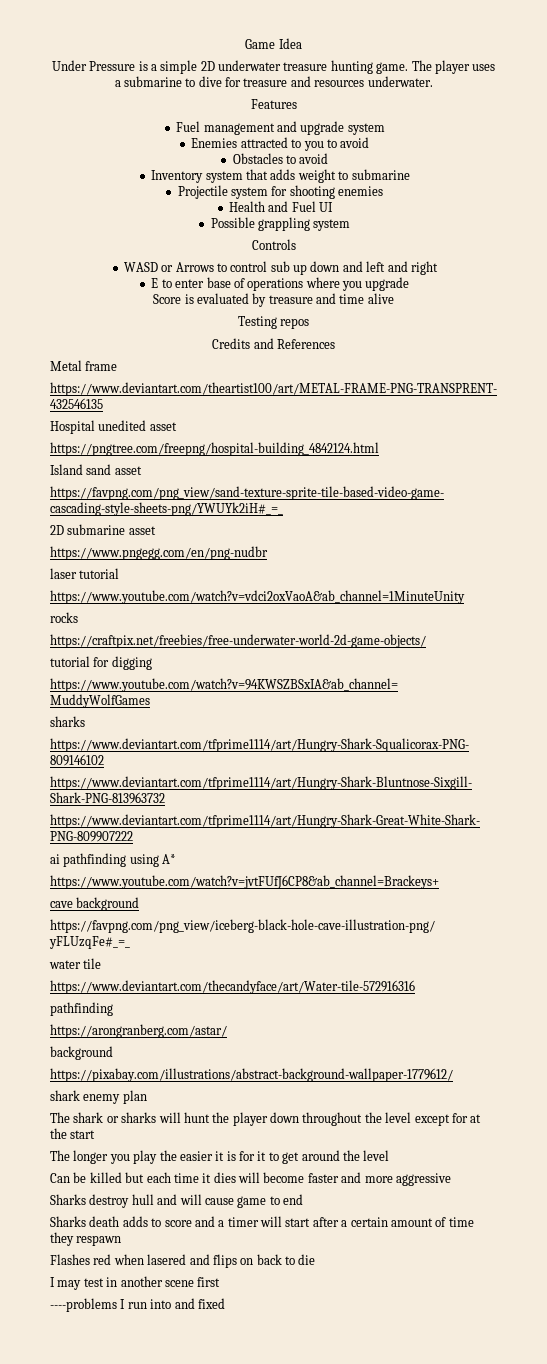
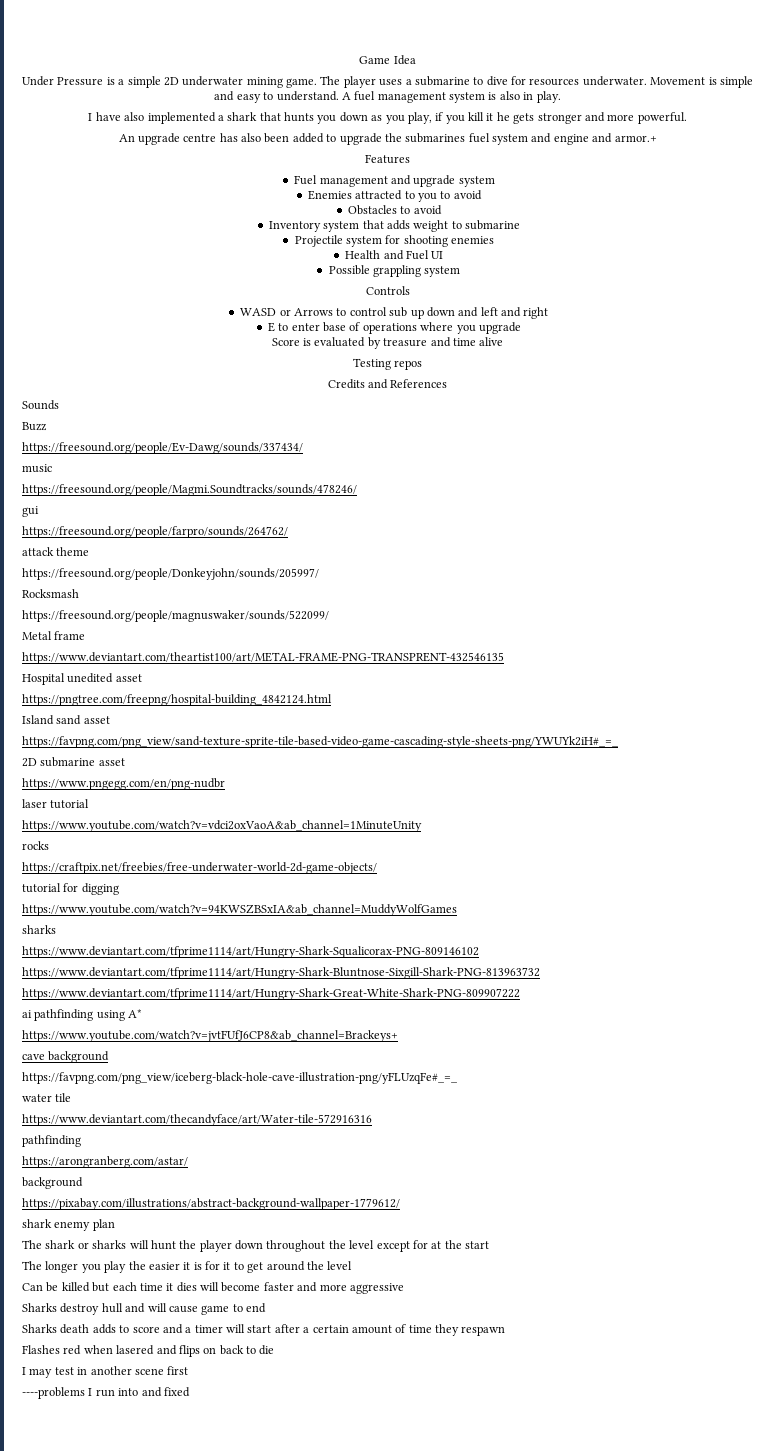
[283,60,373,74] treasure hunting -> [246,77,283,88] mining
[243,76,311,87] treasure and -> (527, 80) none
(433, 81) none -> [650,76,753,88] [214,91,561,103] [88,112,687,124] [118,133,657,145] Movement is simple and easy to understand. A fuel management system is also in play. // I have also implemented a shark that hunts you down as you play, if you kill it he gets stronger and more powerful. // An upgrade centre has also been added to upgrade the submarines fuel system and engine and armor.+
(335, 344) none -> [22,400,59,410] [22,422,47,431] [22,442,303,454] [22,464,52,473] [22,484,357,496] [22,506,39,517] [22,526,288,538] [22,547,90,556] [22,568,319,580] [22,589,79,598] [22,610,329,622] // Sounds // Buzz // https://freesound.org/people/Ev-Dawg/sounds/337434/ // music // https://freesound.org/people/Magmi.Soundtracks/sounds/478246/ // gui // https://freesound.org/people/farpro/sounds/264762/ // attack theme // https://freesound.org/people/Donkeyjohn/sounds/205997/ // Rocksmash // https://freesound.org/people/magnuswaker/sounds/522099/

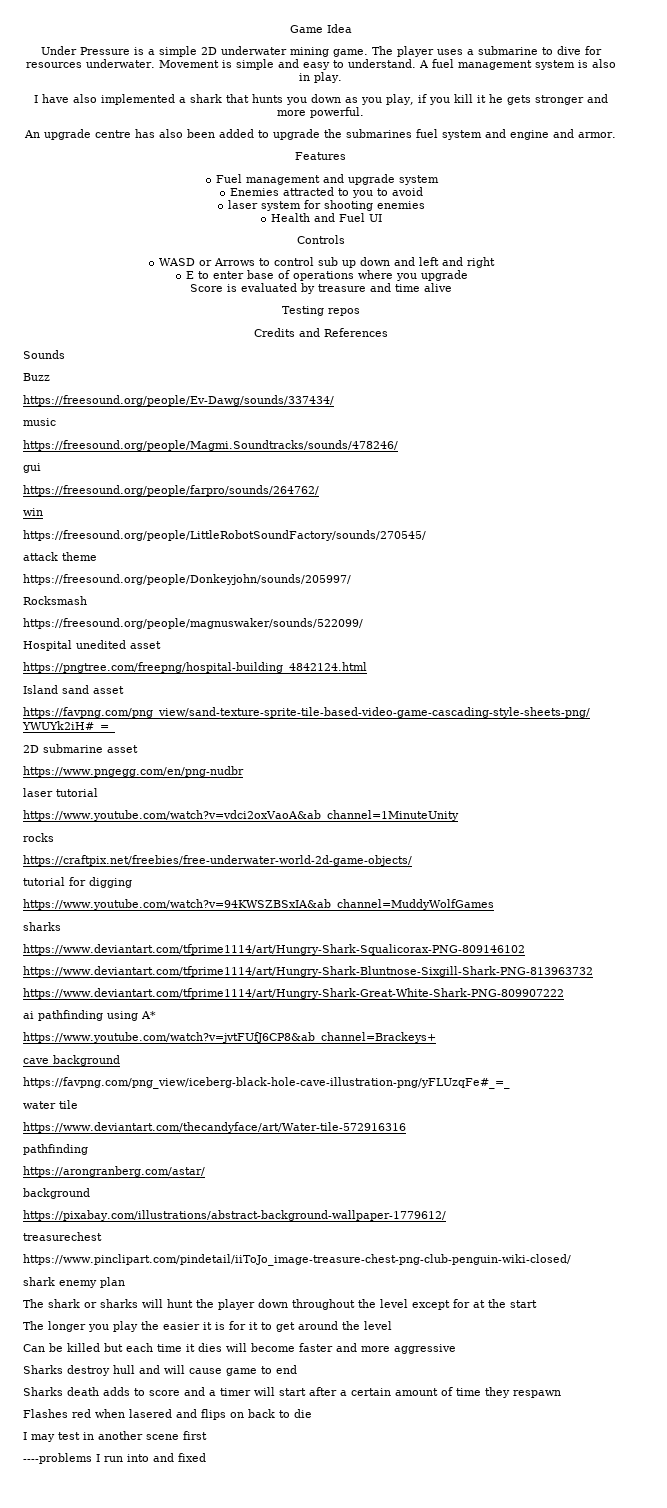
[614,135,657,142] armor.+ -> [578,132,617,138] armor.
[348,205,442,215] [268,220,520,232] [294,235,343,247] Obstacles to avoid // Inventory system that adds weight to submarine // Projectile -> [228,200,259,209] laser
[328,265,461,277] // Possible grappling system -> (383, 218) none
(288, 532) none -> [23,508,43,516] [23,530,426,541] // win // https://freesound.org/people/LittleRobotSoundFactory/sounds/270545/
[22,631,86,640] [22,652,504,664] // Metal frame // https://www.deviantart.com/theartist100/art/METAL-FRAME-PNG-TRANSPRENT-432546135 -> (363, 623) none
(400, 1204) none -> [23,1232,102,1241] [23,1254,571,1266] // treasurechest // https://www.pinclipart.com/pindetail/iiToJo_image-treasure-chest-png-club-penguin-wiki-closed/

